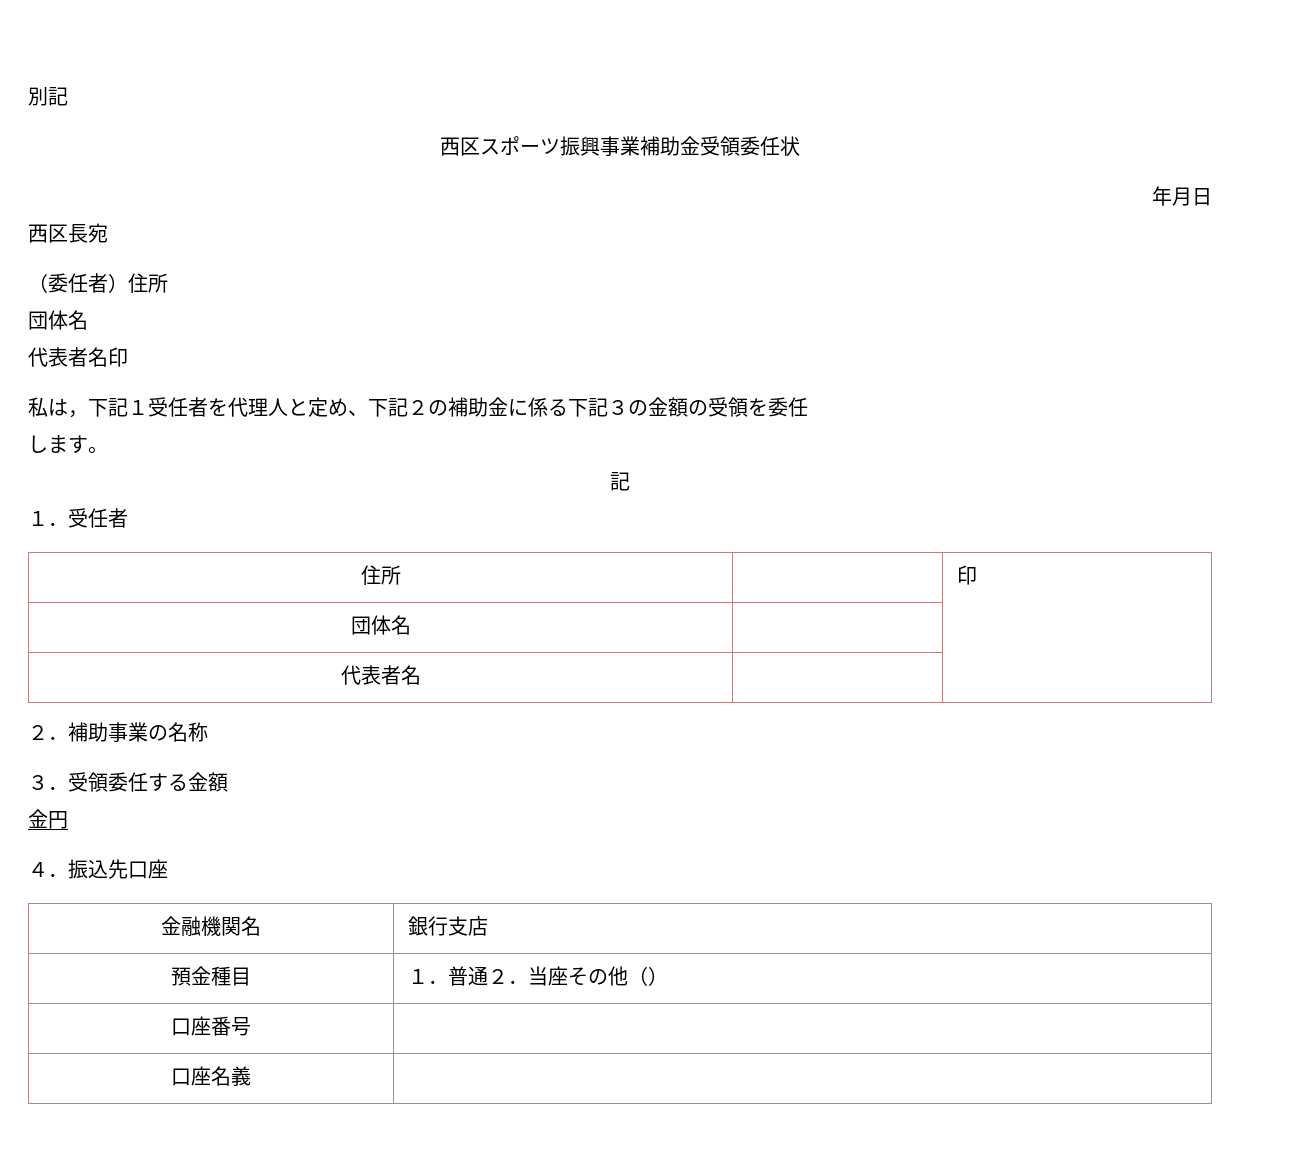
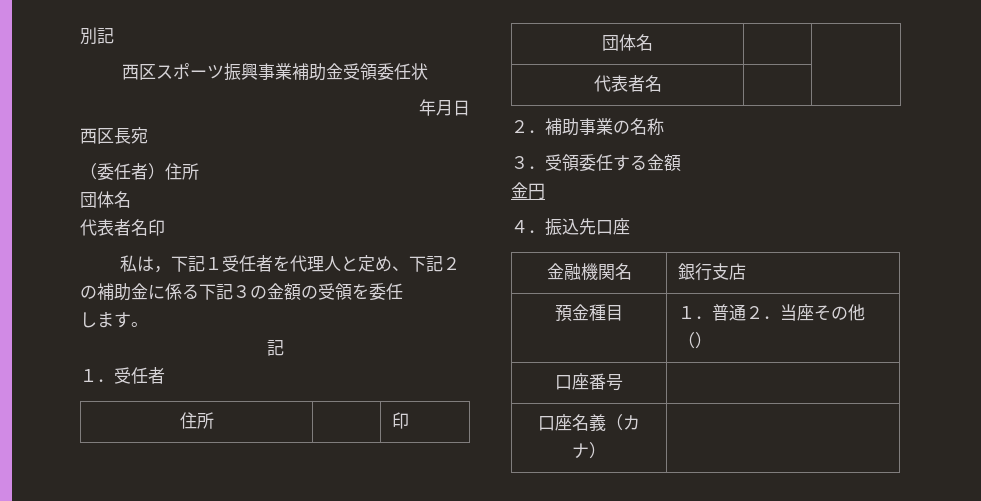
(251, 1076) none -> [606,414,640,431] [572,442,606,459] （カナ）

